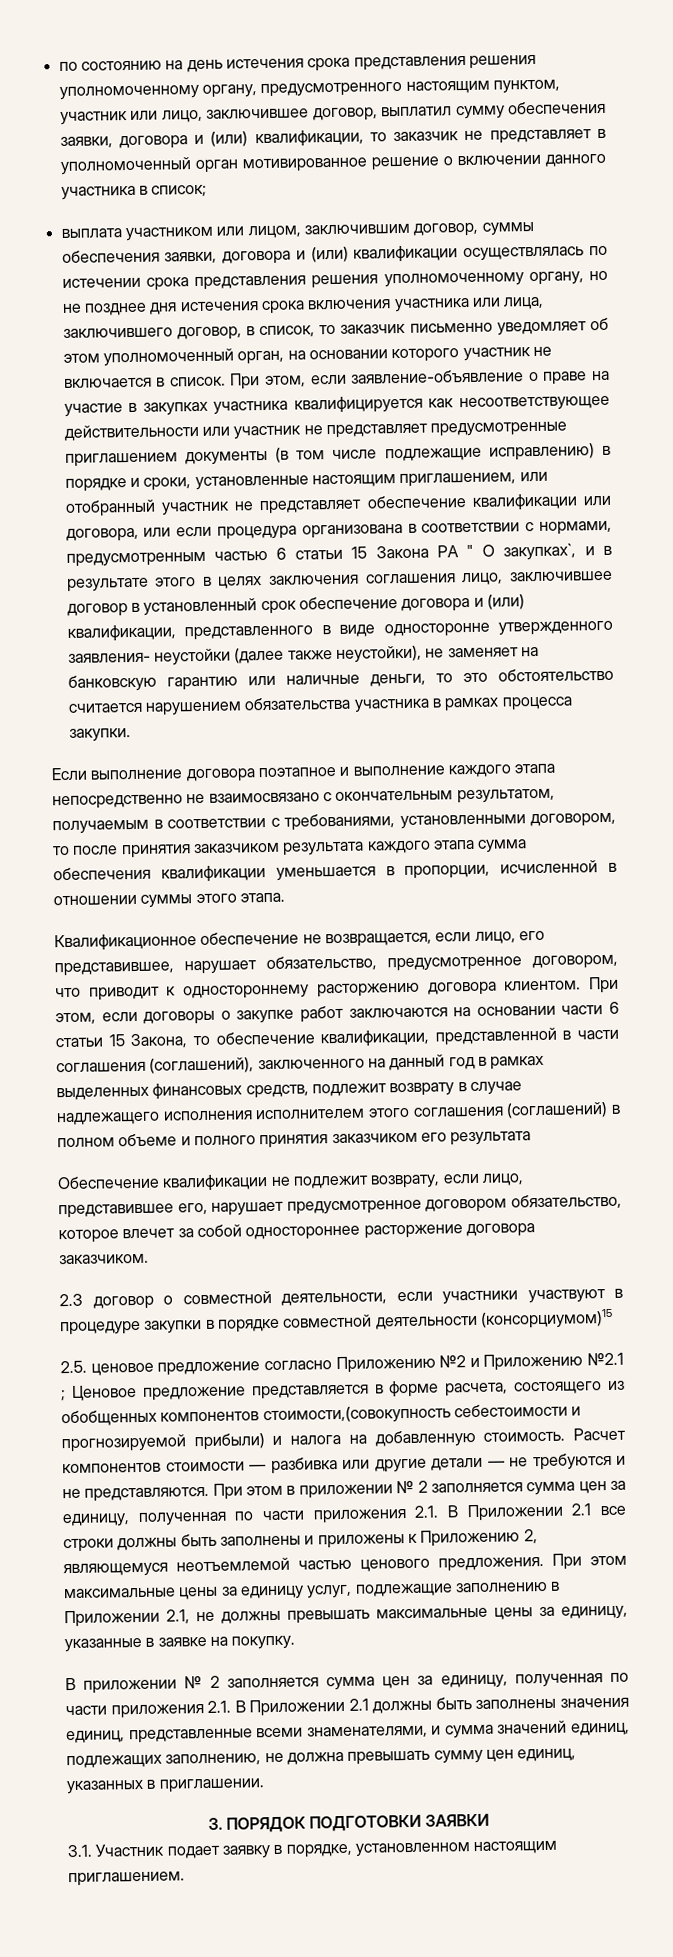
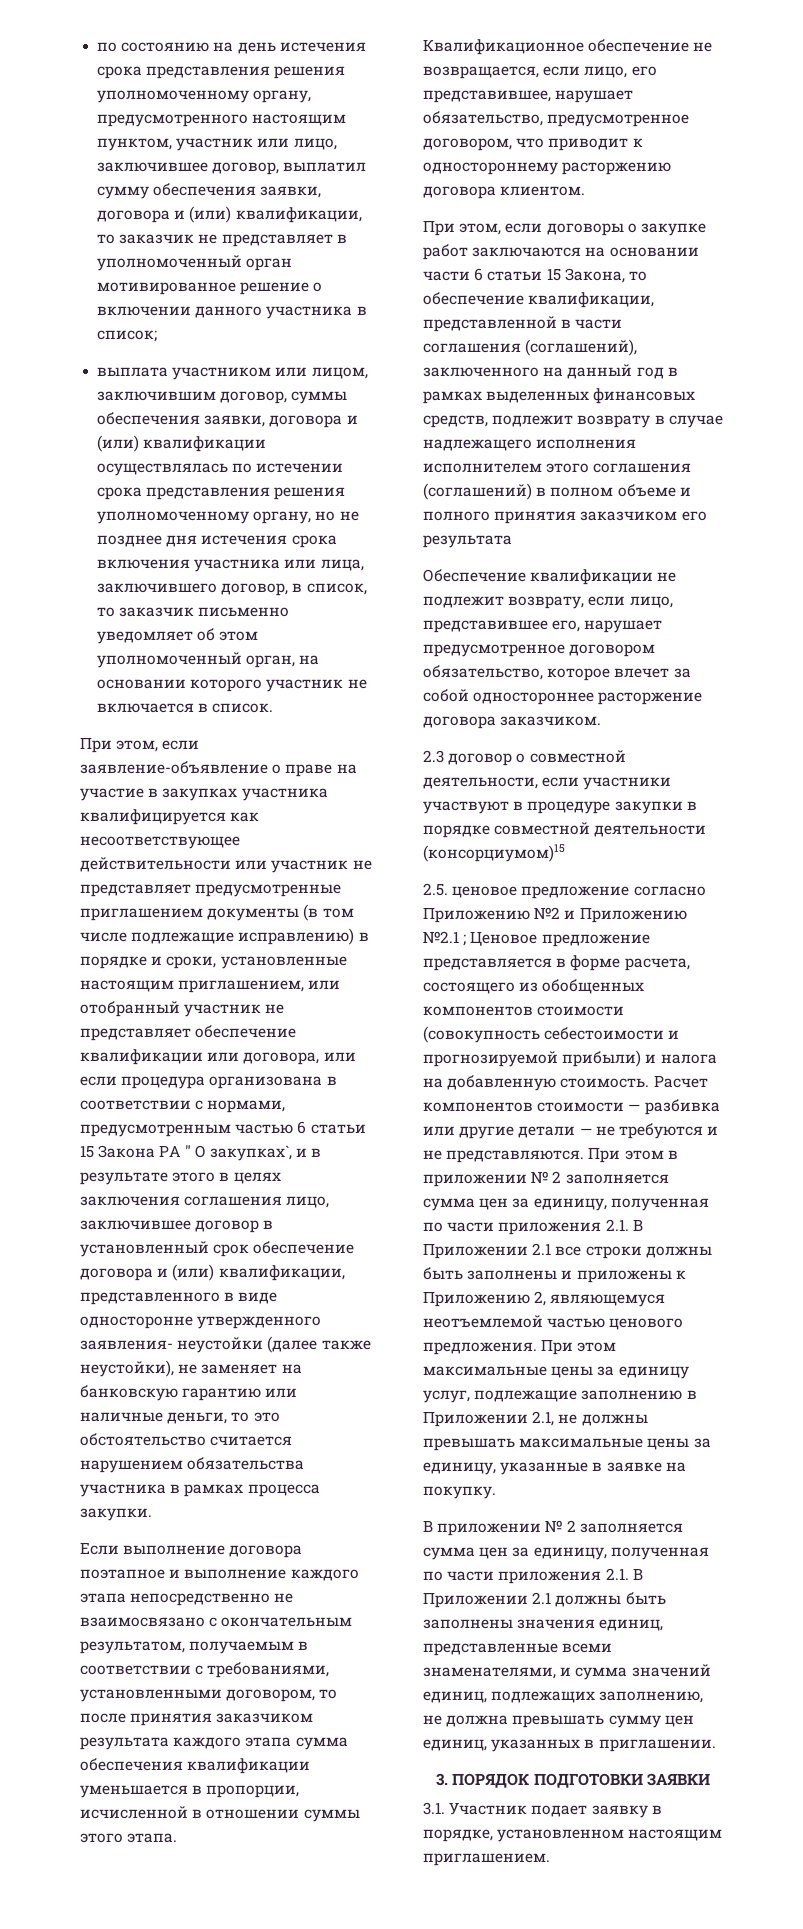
(226, 381) none -> (274, 708) //
(582, 985) none -> (586, 191) //
[262,1405,451,1425] стоимости,(совокупность -> [537,1006,625,1016] [423,1026,540,1043] стоимости (совокупность

